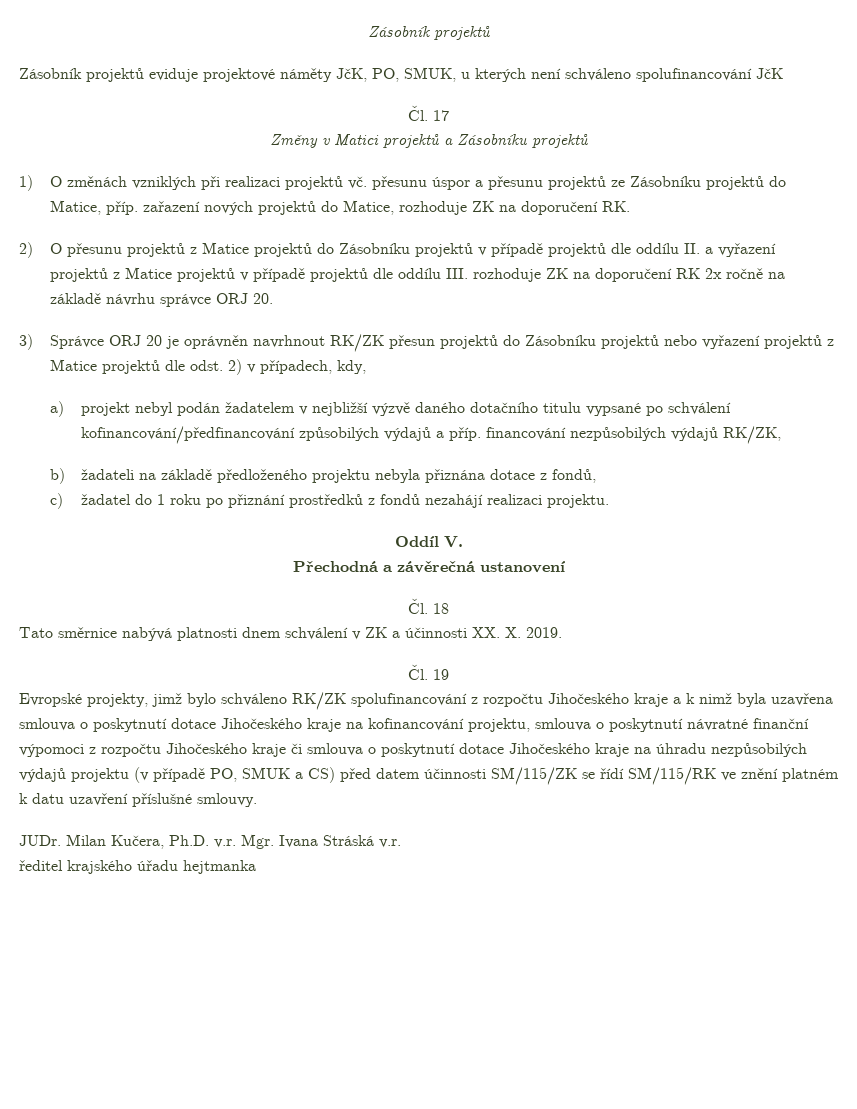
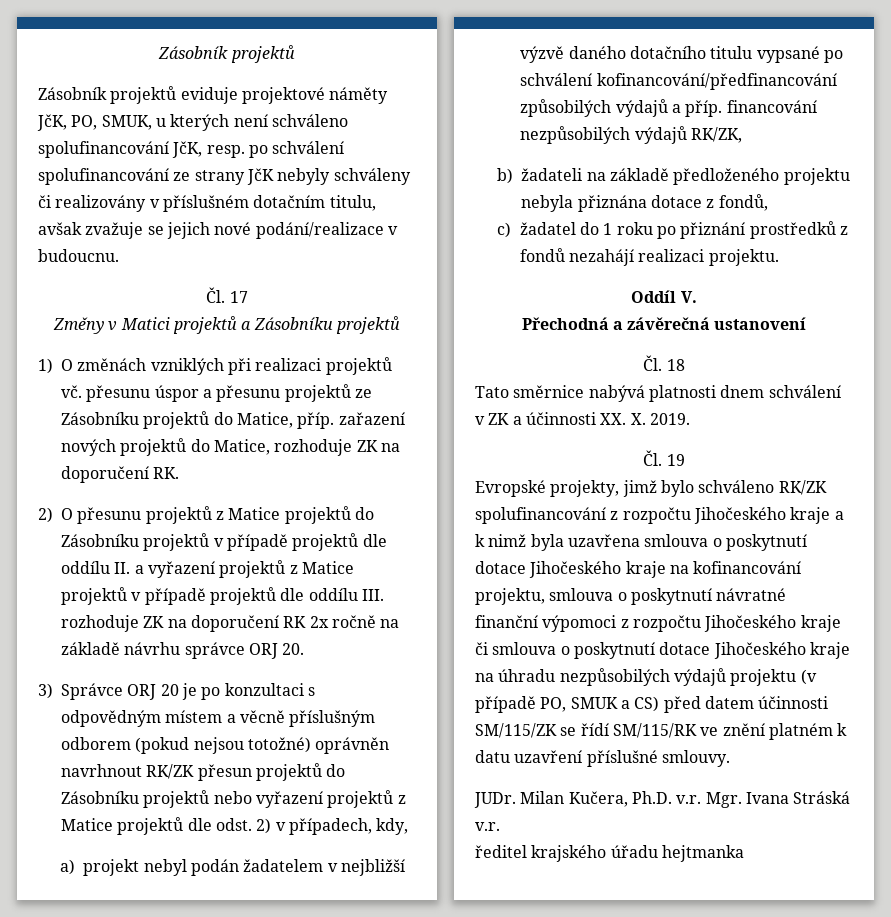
[756,68,783,79] JčK -> [172,141,345,158] [38,168,411,185] [38,195,376,212] [38,222,398,239] [38,249,119,262] JčK, resp. po schválení spolufinancování ze strany JčK nebyly schváleny či realizovány v příslušném dotačním titulu, avšak zvažuje se jejich nové podání/realizace v budoucnu.
(180, 342) none -> [201,683,315,700] [61,710,376,727] [61,737,311,754] po konzultaci s odpovědným místem a věcně příslušným odborem (pokud nejsou totožné)

